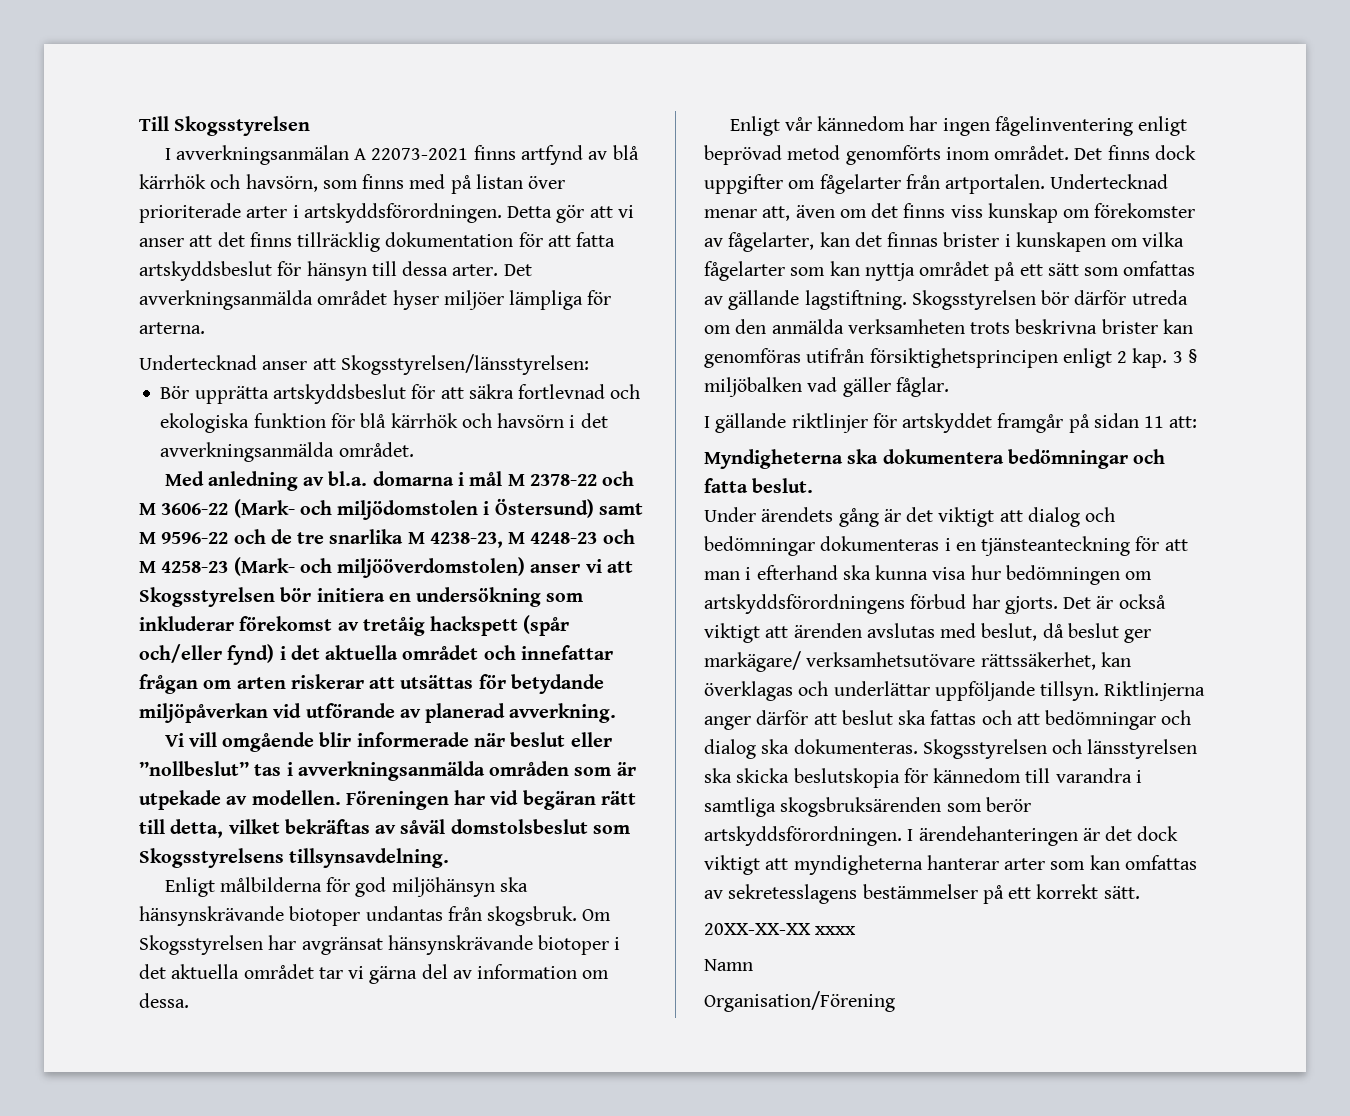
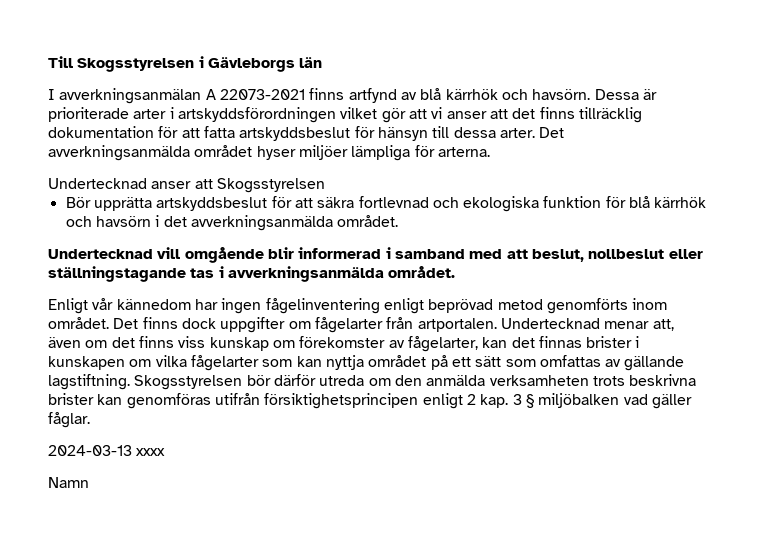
(311, 126) none -> [198,56,323,72] i Gävleborgs län
[245,174,566,194] havsörn, som finns med på listan över -> [532,89,657,100] havsörn. Dessa är
[303,203,553,223] artskyddsförordningen. Detta -> [177,107,378,123] artskyddsförordningen vilket
[340,354,589,375] Skogsstyrelsen/länsstyrelsen: -> [216,178,325,193] Skogsstyrelsen
[164,471,635,491] [139,498,643,520] [139,529,635,548] [139,557,633,578] [139,587,584,607] [139,615,570,636] [139,644,613,665] [139,674,604,694] [139,703,617,723] [164,732,612,752] [139,761,636,781] [139,790,636,810] [139,819,630,838] [139,848,450,868] [164,877,529,897] [139,906,612,926] [139,935,621,955] [139,964,610,984] [139,993,189,1008] Med anledning av bl.a. domarna i mål M 2378-22 och M 3606-22 (Mark- och miljödomstolen i Östersund) samt M 9596-22 och de tre snarlika M 4238-23, M 4248-23 och M 4258-23 (Mark- och miljööverdomstolen) anser vi att Skogsstyrelsen bör initiera en undersökning som inkluderar förekomst av tretåig hackspett (spår och/eller fynd) i det aktuella området och innefattar frågan om arten riskerar att utsättas för betydande miljöpåverkan vid utförande av planerad avverkning. // Vi vill omgående blir informerade när beslut eller ”nollbeslut” tas i avverkningsanmälda områden som är utpekade av modellen. Föreningen har vid begäran rätt till detta, vilket bekräftas av såväl domstolsbeslut som Skogsstyrelsens tillsynsavdelning. // Enligt målbilderna för god miljöhänsyn ska hänsynskrävande biotoper undantas från skogsbruk. Om Skogsstyrelsen har avgränsat hänsynskrävande biotoper i det aktuella området tar vi gärna del av information om dessa. -> [48,247,703,263] [48,266,456,282] Undertecknad vill omgående blir informerad i samband med att beslut, nollbeslut eller ställningstagande tas i avverkningsanmälda området.
[704,413,1198,433] [704,449,1166,469] [704,478,814,493] [704,507,1116,527] [704,536,1188,556] [704,565,1153,585] [704,594,1166,614] [704,623,1152,643] [704,651,1131,672] [704,681,1206,701] [704,710,1192,730] [704,739,1198,759] [704,768,1142,788] [704,797,1031,817] [704,826,1179,846] [704,855,1197,875] [704,884,1140,904] [704,923,811,935] I gällande riktlinjer för artskyddet framgår på sidan 11 att: // Myndigheterna ska dokumentera bedömningar och fatta beslut. // Under ärendets gång är det viktigt att dialog och bedömningar dokumenteras i en tjänsteanteckning för att man i efterhand ska kunna visa hur bedömningen om artskyddsförordningens förbud har gjorts. Det är också viktigt att ärenden avslutas med beslut, då beslut ger markägare/ verksamhetsutövare rättssäkerhet, kan överklagas och underlättar uppföljande tillsyn. Riktlinjerna anger därför att beslut ska fattas och att bedömningar och dialog ska dokumenteras. Skogsstyrelsen och länsstyrelsen ska skicka beslutskopia för kännedom till varandra i samtliga skogsbruksärenden som berör artskyddsförordningen. I ärendehanteringen är det dock viktigt att myndigheterna hanterar arter som kan omfattas av sekretesslagens bestämmelser på ett korrekt sätt. // 20XX-XX-XX -> [48,445,132,456] 2024-03-13
[704,991,895,1012] // Organisation/Förening -> (89, 482) none

